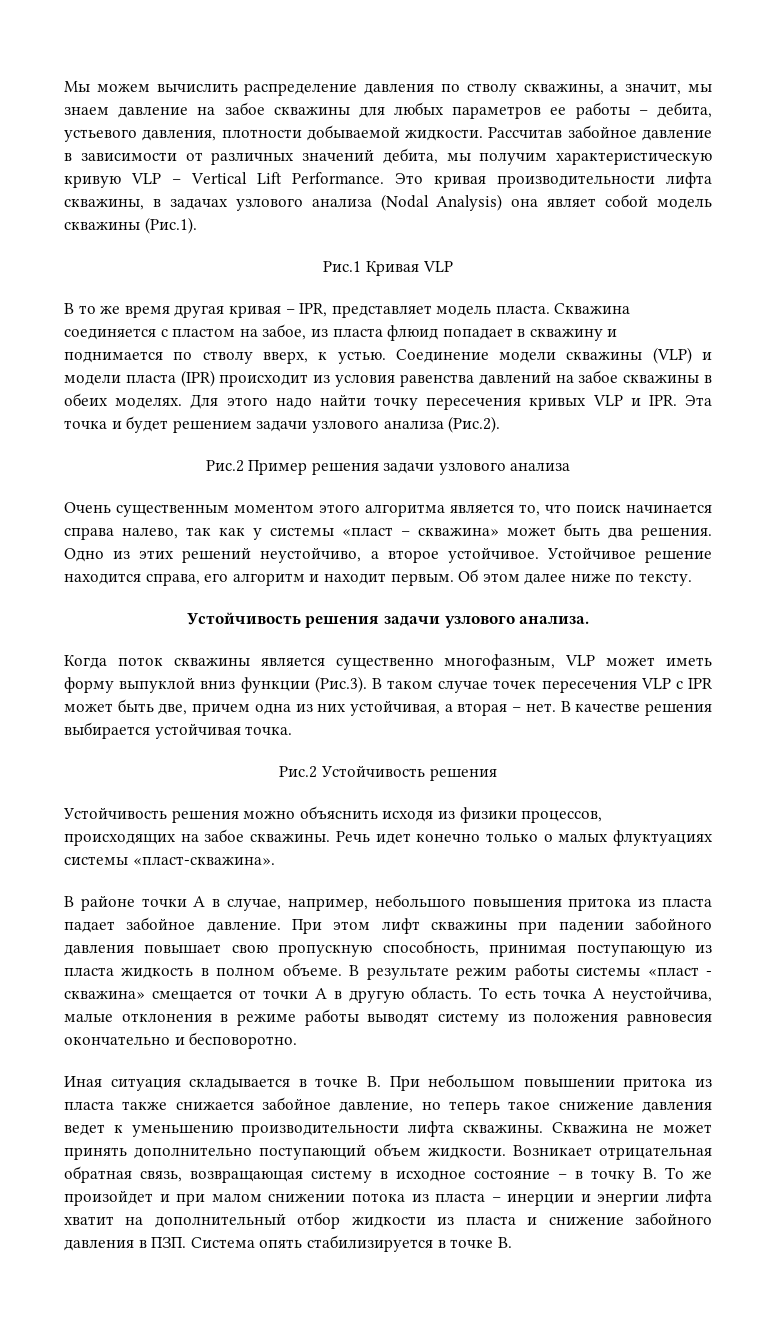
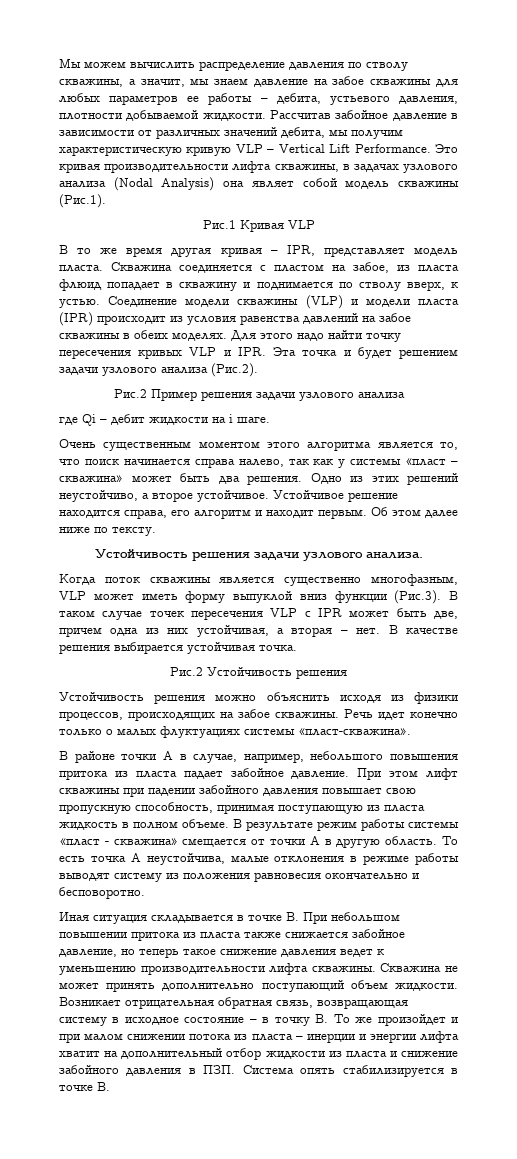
(571, 466) none -> [59,414,270,426] // где Qi – дебит жидкости на i шаге.

